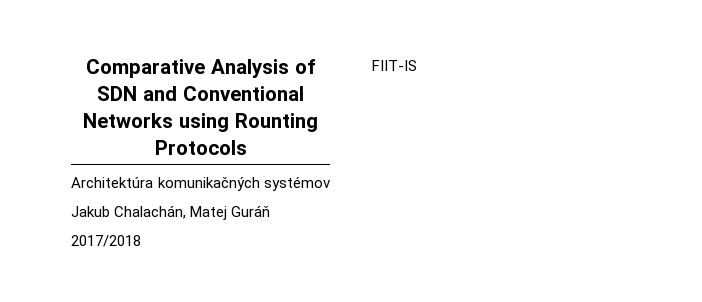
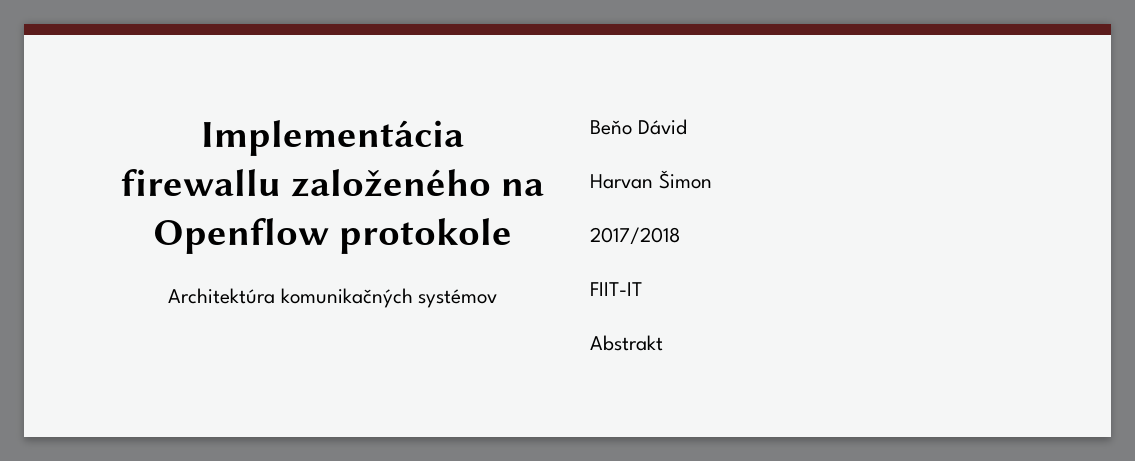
[86,59,315,78] [97,86,304,101] [83,113,318,132] [154,140,247,155] Comparative Analysis of SDN and Conventional Networks using Rounting Protocols -> [201,120,464,156] [120,169,545,197] [152,218,513,254] Implementácia firewallu založeného na Openflow protokole
[71,205,271,220] Jakub Chalachán, Matej Guráň -> [590,119,687,135] [590,170,712,189] Beňo Dávid // Harvan Šimon
[372,60,417,71] FIIT-IS -> [590,282,642,296] [590,335,663,351] FIIT-IT // Abstrakt

